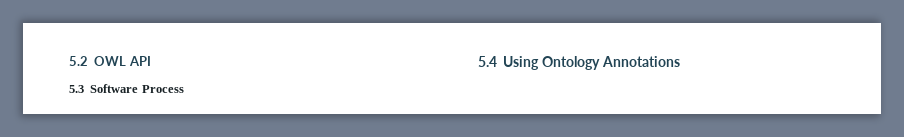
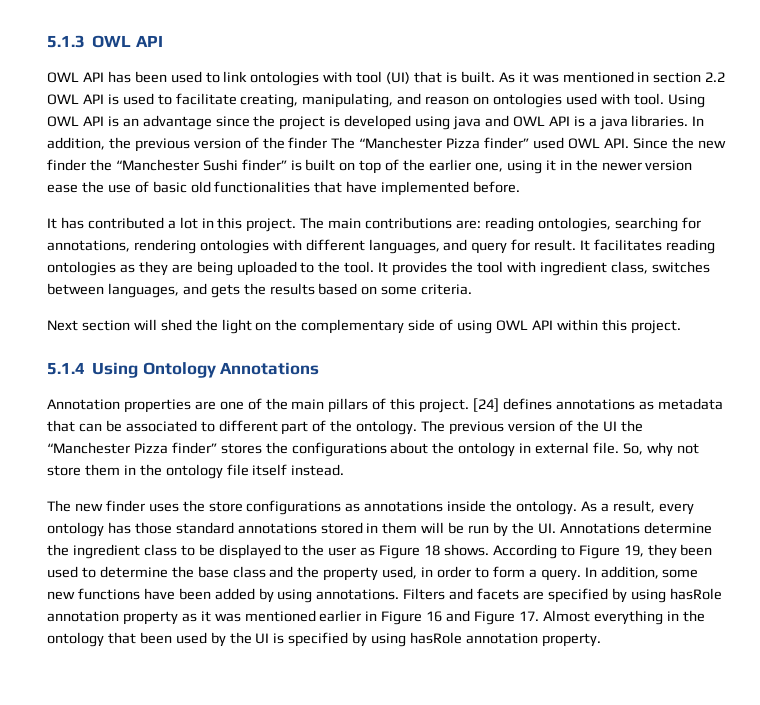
[69,56,88,66] 5.2 -> [47,35,85,48] 5.1.3
[69,84,184,93] [478,56,680,70] 5.3 Software Process // 5.4 Using Ontology Annotations -> [47,71,726,86] [47,93,705,108] [47,115,705,130] [47,137,726,152] [47,159,693,174] [47,181,521,196] [47,217,701,232] [47,239,715,254] [47,261,710,276] [47,283,473,298] [47,319,681,334] [47,362,320,378] [47,398,723,413] [47,420,643,435] [47,442,699,457] [47,464,345,479] [47,500,694,515] [47,522,712,537] [47,544,713,559] [47,566,699,581] [47,588,722,603] [47,610,705,625] [47,632,601,647] OWL API has been used to link ontologies with tool (UI) that is built. As it was mentioned in section 2.2 OWL API is used to facilitate creating, manipulating, and reason on ontologies used with tool. Using OWL API is an advantage since the project is developed using java and OWL API is a java libraries. In addition, the previous version of the finder The “Manchester Pizza finder” used OWL API. Since the new finder the “Manchester Sushi finder” is built on top of the earlier one, using it in the newer version ease the use of basic old functionalities that have implemented before. // It has contributed a lot in this project. The main contributions are: reading ontologies, searching for annotations, rendering ontologies with different languages, and query for result. It facilitates reading ontologies as they are being uploaded to the tool. It provides the tool with ingredient class, switches between languages, and gets the results based on some criteria. // Next section will shed the light on the complementary side of using OWL API within this project. // 5.1.4 Using Ontology Annotations // Annotation properties are one of the main pillars of this project. [24] defines annotations as metadata that can be associated to different part of the ontology. The previous version of the UI the “Manchester Pizza finder” stores the configurations about the ontology in external file. So, why not store them in the ontology file itself instead. // The new finder uses the store configurations as annotations inside the ontology. As a result, every ontology has those standard annotations stored in them will be run by the UI. Annotations determine the ingredient class to be displayed to the user as Figure 18 shows. According to Figure 19, they been used to determine the base class and the property used, in order to form a query. In addition, some new functions have been added by using annotations. Filters and facets are specified by using hasRole annotation property as it was mentioned earlier in Figure 16 and Figure 17. Almost everything in the ontology that been used by the UI is specified by using hasRole annotation property.

